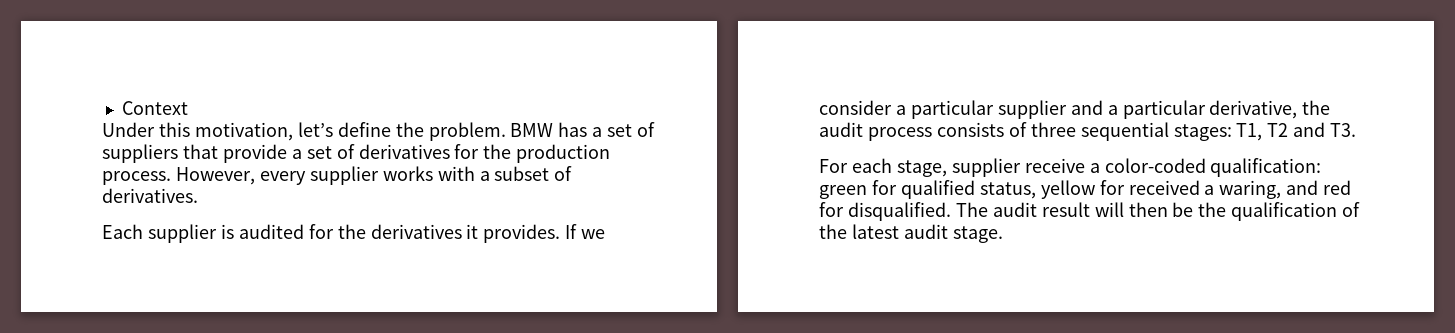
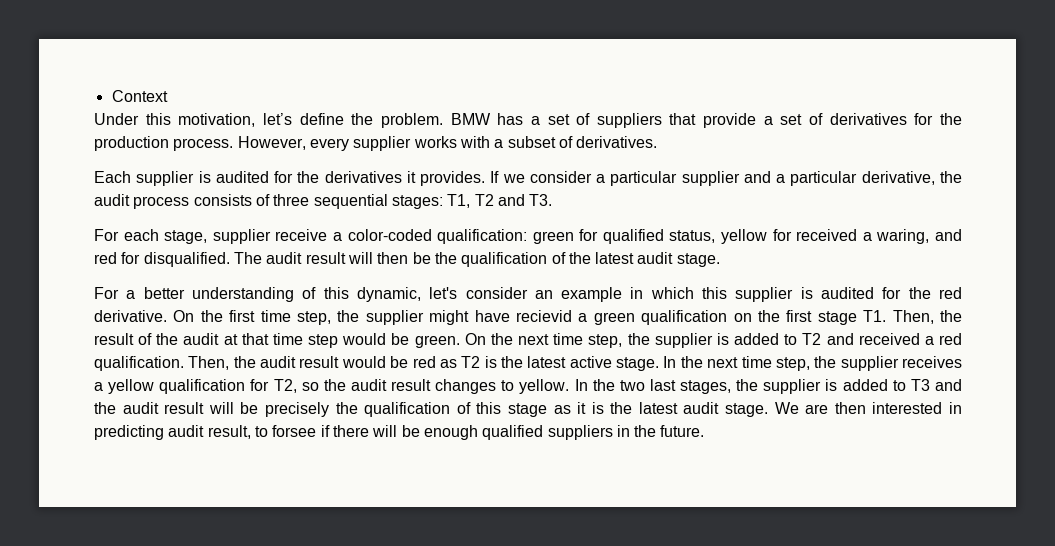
(1003, 234) none -> [94,287,962,302] [94,310,963,325] [94,333,963,348] [94,356,962,371] [94,379,963,394] [94,402,962,417] [94,425,705,440] // For a better understanding of this dynamic, let's consider an example in which this supplier is audited for the red derivative. On the first time step, the supplier might have recievid a green qualification on the first stage T1. Then, the result of the audit at that time step would be green. On the next time step, the supplier is added to T2 and received a red qualification. Then, the audit result would be red as T2 is the latest active stage. In the next time step, the supplier receives a yellow qualification for T2, so the audit result changes to yellow. In the two last stages, the supplier is added to T3 and the audit result will be precisely the qualification of this stage as it is the latest audit stage. We are then interested in predicting audit result, to forsee if there will be enough qualified suppliers in the future.

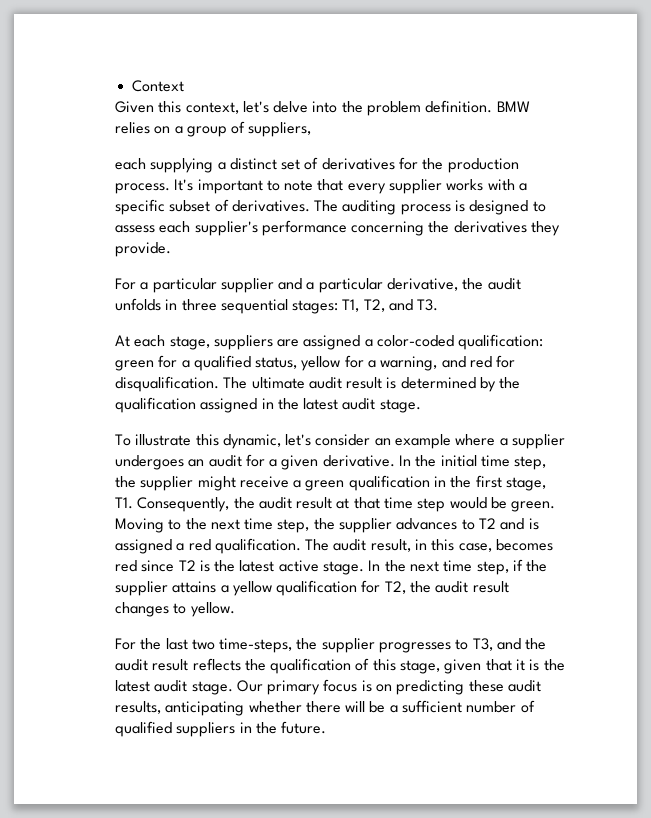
[94,113,773,128] Under this motivation, let’s define the problem. BMW has a set of suppliers that provide a -> [114,100,530,116] [114,121,312,137] [114,158,277,173] Given this context, let's delve into the problem definition. BMW relies on a group of suppliers, // each supplying a distinct
[237,136,306,150] However, -> [174,179,344,194] It's important to note that
(504, 143) none -> [114,199,165,215] specific
[94,171,592,186] // Each supplier is audited for the derivatives it provides. If we consider -> [314,200,546,215] [114,220,561,236] [114,242,171,257] [114,278,136,290] The auditing process is designed to assess each supplier's performance concerning the derivatives they provide. // For
[133,194,270,209] process consists of -> [114,298,178,311] unfolds in
[474,194,494,206] T2 -> [363,299,385,312] T2,
[94,229,120,241] For -> [114,335,130,347] At
[212,229,328,244] supplier receive -> [213,335,361,350] suppliers are assigned
(599, 235) none -> [181,360,190,368] a
[796,229,963,244] [94,252,566,267] received a waring, and red for disqualified. The audit result will then be the qualification of -> [368,355,516,371] [114,376,521,392] [114,397,274,413] a warning, and red for disqualification. The ultimate audit result is determined by the qualification assigned in
[94,287,317,302] For a better understanding of -> [114,434,192,446] To illustrate
[630,287,962,302] [94,310,256,322] in which this supplier is audited for the red derivative. On the first -> [455,434,566,449] [114,454,477,470] where a supplier undergoes an audit for a given derivative. In the initial
[474,310,573,322] have recievid -> [239,476,289,488] receive
[733,310,963,325] [94,333,220,345] on the first stage T1. Then, the result of the audit -> [434,475,547,491] [114,497,333,512] in the first stage, T1. Consequently, the audit result
[464,333,780,348] On the next time step, the supplier is added -> [114,518,458,533] Moving to the next time step, the supplier advances
[858,333,920,345] received -> [528,518,539,530] [114,539,172,554] is assigned
[188,356,457,370] Then, the audit result would be red as -> [305,539,554,552] [114,560,175,572] The audit result, in this case, becomes red since
[814,356,962,371] the supplier receives -> [513,559,548,572] [114,581,217,596] if the supplier attains
[301,382,319,391] so -> (406, 587) none
[574,379,930,394] In the two last stages, the supplier is added to T3 -> [114,638,493,653] // For the last two time-steps, the supplier progresses to T3,
[208,402,329,417] will be precisely -> [192,658,241,671] reflects
[507,403,571,417] stage as -> [400,659,512,674] stage, given that
[774,402,962,414] [94,425,478,440] We are then interested in predicting audit result, to forsee if there will be enough -> [236,679,542,695] [114,700,535,716] Our primary focus is on predicting these audit results, anticipating whether there will be a sufficient number of

